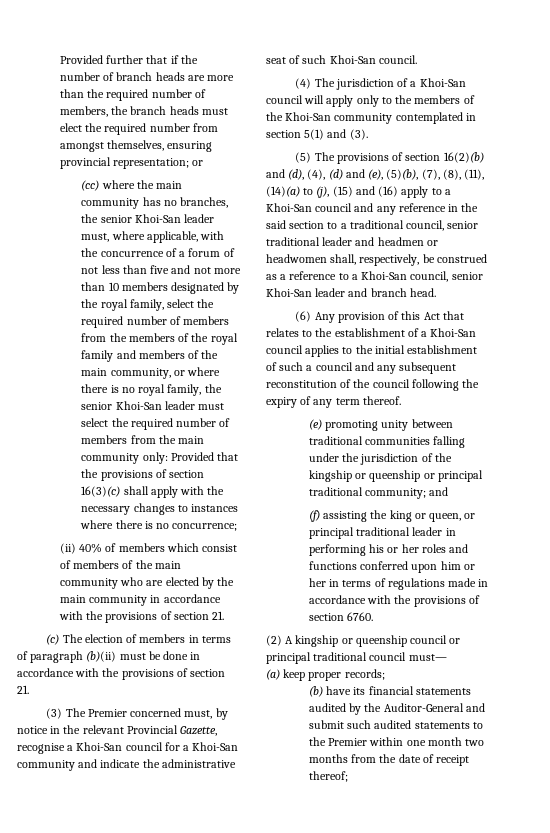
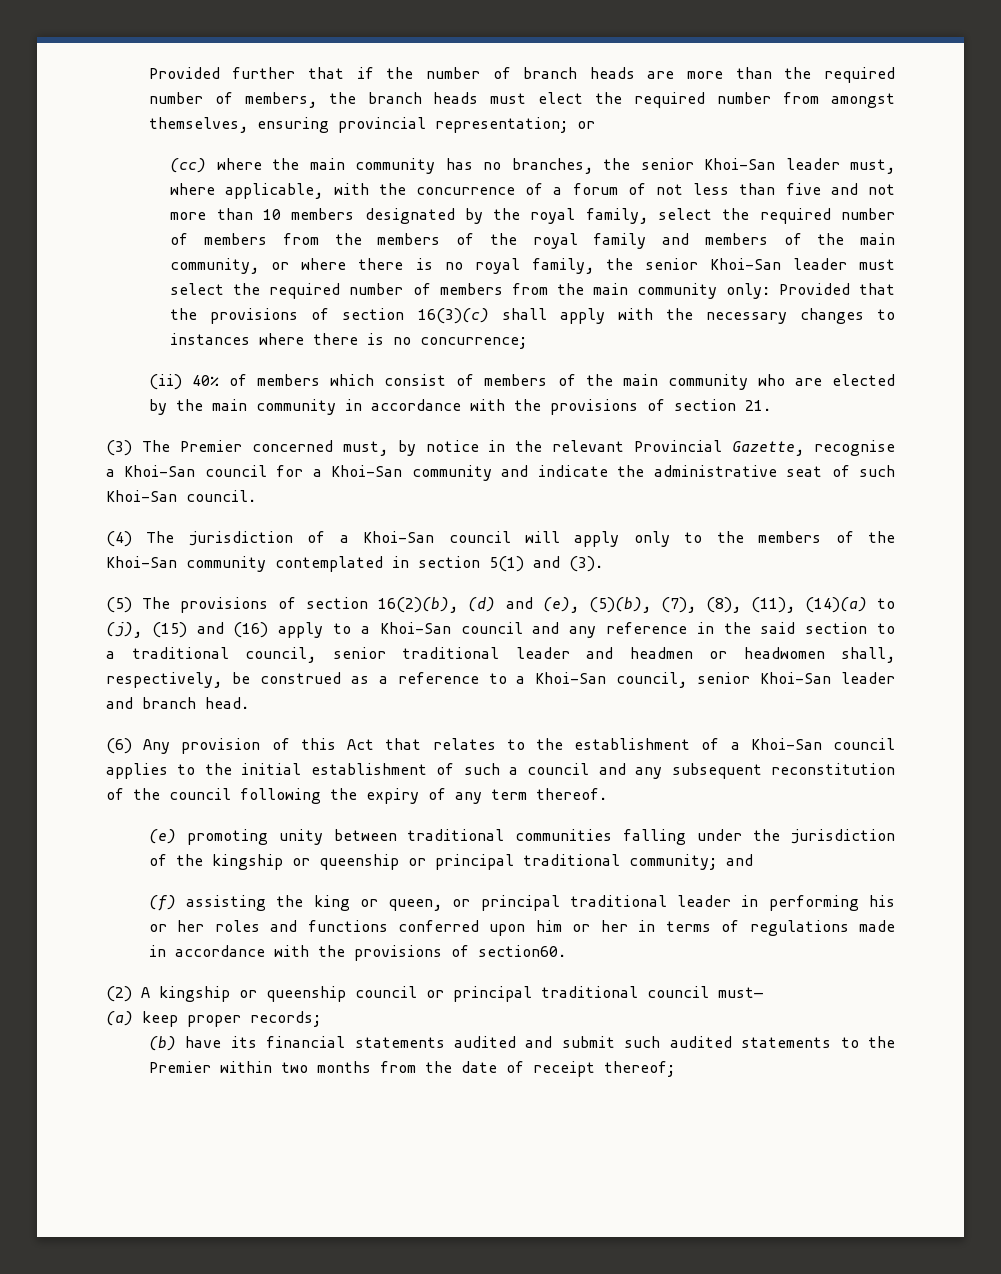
[46,634,231,645] [17,651,201,663] [17,668,226,680] [17,685,29,694] // (c) The election of members in terms of paragraph (b)(ii) must be done in accordance with the provisions of section 21. -> (771, 405) none
[443,152,484,163] [266,169,326,180] 16(2)(b) and (d), (4), -> [378,597,459,613] 16(2)(b),
[308,612,374,621] section 6760. -> [477,945,566,957] section60.
[349,703,464,715] by the Auditor-General -> (516, 1042) none
[406,737,462,746] one month -> (272, 1067) none

